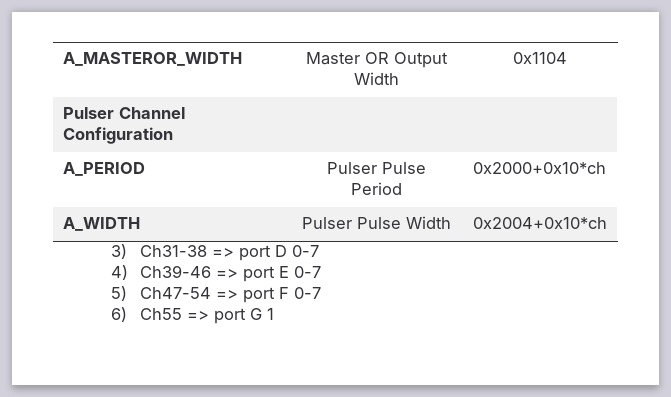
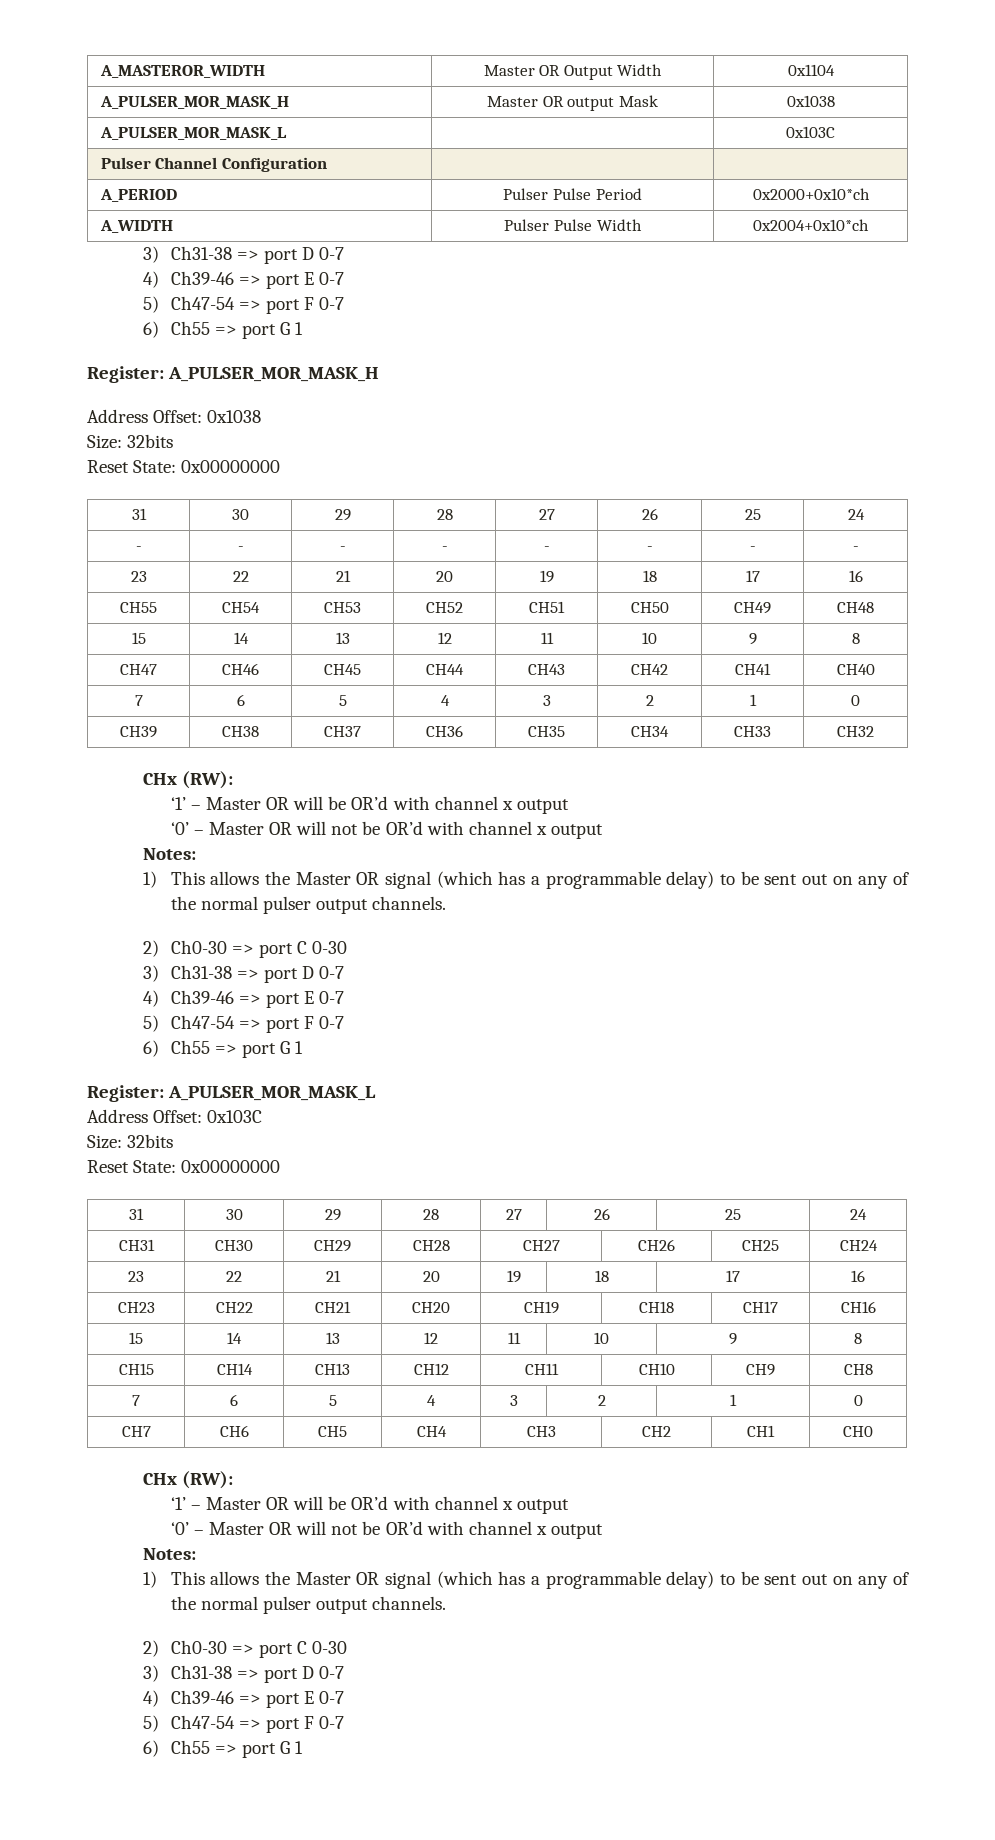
(567, 58) none -> [99,96,289,109] [487,95,658,111] [786,95,835,107] [99,127,287,140] [786,126,835,138] // A_PULSER_MOR_MASK_H | Master OR output Mask | 0x1038 // A_PULSER_MOR_MASK_L | | 0x103C
(275, 314) none -> [87,366,380,383] [87,409,262,423] [87,434,174,449] [87,460,281,473] [131,508,147,520] [232,509,250,520] [334,509,351,521] [436,509,453,520] [538,509,555,520] [641,508,658,520] [744,509,761,520] [847,509,865,520] [135,546,142,551] [237,546,244,551] [339,546,346,551] [441,546,448,551] [543,546,550,551] [646,546,653,551] [749,546,756,551] [852,546,859,551] [130,571,147,582] [232,571,249,582] [335,570,351,582] [436,571,453,582] [539,570,554,583] [642,570,657,582] [745,570,760,582] [848,570,863,582] [120,602,157,613] [222,602,260,613] [324,602,361,613] [426,602,463,613] [529,601,565,613] [630,602,669,613] [734,602,771,614] [837,602,874,613] [131,632,146,644] [233,632,249,644] [335,632,350,644] [437,632,452,644] [540,632,554,644] [642,632,657,644] [748,633,757,645] [851,633,860,644] [120,664,157,675] [222,663,259,675] [324,664,361,675] [426,664,464,675] [528,664,565,675] [631,664,668,675] [735,663,771,675] [836,664,875,675] [134,695,143,706] [236,694,245,706] [338,695,347,706] [440,695,450,706] [542,695,551,706] [645,695,654,706] [749,694,757,706] [851,695,860,706] [120,726,157,738] [222,726,259,737] [324,726,361,737] [426,725,463,737] [528,726,565,737] [631,726,669,737] [734,726,771,737] [837,726,874,737] [142,771,233,789] [170,796,569,814] [170,821,604,839] [142,848,196,860] [142,871,910,889] [170,896,447,914] [142,940,348,958] [142,965,345,983] [142,990,345,1008] [142,1015,345,1033] [142,1040,304,1058] [87,1085,377,1102] [87,1109,263,1123] [87,1134,174,1149] [87,1160,281,1173] [129,1208,144,1220] [225,1209,243,1220] [324,1209,341,1221] [423,1209,439,1220] [505,1209,522,1220] [593,1208,610,1220] [725,1209,741,1220] [850,1209,867,1220] [118,1239,155,1251] [215,1240,253,1251] [314,1240,351,1252] [412,1240,450,1251] [522,1240,560,1251] [638,1239,675,1251] [742,1240,779,1251] [839,1240,878,1251] [128,1271,144,1282] [226,1271,242,1282] [325,1270,341,1282] [422,1271,440,1282] [506,1270,521,1283] [594,1270,609,1282] [726,1270,740,1282] [851,1270,865,1282] [117,1302,155,1313] [215,1302,253,1313] [315,1301,351,1313] [412,1302,450,1313] [523,1301,559,1314] [639,1301,674,1313] [743,1301,778,1313] [840,1301,876,1313] [129,1332,143,1344] [227,1332,242,1344] [325,1332,340,1344] [424,1332,438,1344] [507,1332,521,1344] [594,1332,609,1344] [729,1333,737,1345] [854,1333,862,1344] [118,1363,154,1375] [216,1363,253,1375] [315,1363,350,1375] [413,1363,449,1375] [524,1363,559,1375] [638,1363,675,1375] [746,1364,775,1376] [843,1364,873,1375] [132,1395,140,1406] [230,1394,239,1406] [328,1395,337,1406] [427,1395,436,1406] [509,1395,518,1406] [597,1395,606,1406] [730,1394,737,1406] [853,1395,863,1406] [121,1426,151,1437] [219,1425,249,1437] [318,1426,347,1437] [416,1426,447,1437] [526,1426,556,1437] [642,1426,671,1437] [747,1425,775,1437] [843,1426,873,1437] [142,1471,233,1489] [170,1496,569,1514] [170,1521,604,1539] [142,1548,196,1560] [142,1571,910,1589] [170,1596,447,1614] [142,1640,348,1658] [142,1665,345,1683] [142,1690,345,1708] [142,1715,345,1733] [142,1740,304,1758] // Register: A_PULSER_MOR_MASK_H // Address Offset: 0x1038 // Size: 32bits // Reset State: 0x00000000 // 31 | 30 | 29 | 28 | 27 | 26 | 25 | 24 // - | - | - | - | - | - | - | - // 23 | 22 | 21 | 20 | 19 | 18 | 17 | 16 // CH55 | CH54 | CH53 | CH52 | CH51 | CH50 | CH49 | CH48 // 15 | 14 | 13 | 12 | 11 | 10 | 9 | 8 // CH47 | CH46 | CH45 | CH44 | CH43 | CH42 | CH41 | CH40 // 7 | 6 | 5 | 4 | 3 | 2 | 1 | 0 // CH39 | CH38 | CH37 | CH36 | CH35 | CH34 | CH33 | CH32 // CHx (RW): // ‘1’ – Master OR will be OR’d with channel x output // ‘0’ – Master OR will not be OR’d with channel x output // Notes: // 1) This allows the Master OR signal (which has a programmable delay) to be sent out on any of the normal pulser output channels. // 2) Ch0-30 => port C 0-30 // 3) Ch31-38 => port D 0-7 // 4) Ch39-46 => port E 0-7 // 5) Ch47-54 => port F 0-7 // 6) Ch55 => port G 1 // Register: A_PULSER_MOR_MASK_L // Address Offset: 0x103C // Size: 32bits // Reset State: 0x00000000 // 31 | 30 | 29 | 28 | 27 | 26 | 25 | 24 // CH31 | CH30 | CH29 | CH28 | CH27 | CH26 | CH25 | CH24 // 23 | 22 | 21 | 20 | 19 | 18 | 17 | 16 // CH23 | CH22 | CH21 | CH20 | CH19 | CH18 | CH17 | CH16 // 15 | 14 | 13 | 12 | 11 | 10 | 9 | 8 // CH15 | CH14 | CH13 | CH12 | CH11 | CH10 | CH9 | CH8 // 7 | 6 | 5 | 4 | 3 | 2 | 1 | 0 // CH7 | CH6 | CH5 | CH4 | CH3 | CH2 | CH1 | CH0 // CHx (RW): // ‘1’ – Master OR will be OR’d with channel x output // ‘0’ – Master OR will not be OR’d with channel x output // Notes: // 1) This allows the Master OR signal (which has a programmable delay) to be sent out on any of the normal pulser output channels. // 2) Ch0-30 => port C 0-30 // 3) Ch31-38 => port D 0-7 // 4) Ch39-46 => port E 0-7 // 5) Ch47-54 => port F 0-7 // 6) Ch55 => port G 1

